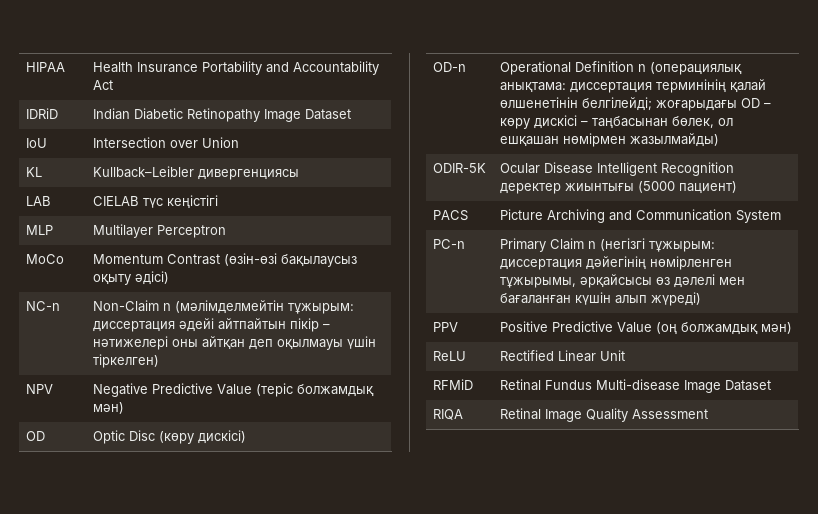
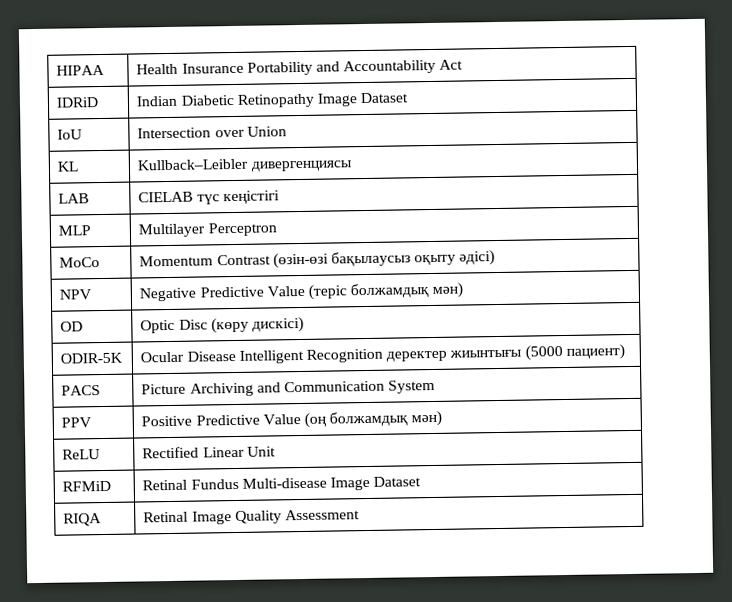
[25,301,60,311] [92,300,354,314] [92,318,330,332] [92,336,376,350] [92,354,159,368] // NC-n | Non-Claim n (мәлімделмейтін тұжырым: диссертация әдейі айтпайтын пікір – нәтижелері оны айтқан деп оқылмауы үшін тіркелген) -> (496, 258) none
[432,62,466,72] [499,61,742,75] [499,79,766,93] [499,97,771,111] [499,115,733,129] [499,133,719,147] // OD-n | Operational Definition n (операциялық анықтама: диссертация терминінің қалай өлшенетінін белгілейді; жоғарыдағы OD – көру дискісі – таңбасынан бөлек, ол ешқашан нөмірмен жазылмайды) -> (304, 324) none
[432,239,465,249] [499,238,715,252] [499,256,732,270] [499,274,745,288] [499,292,701,306] // PC-n | Primary Claim n (негізгі тұжырым: диссертация дәйегінің нөмірленген тұжырымы, әрқайсысы өз дәлелі мен бағаланған күшін алып жүреді) -> (436, 386) none

